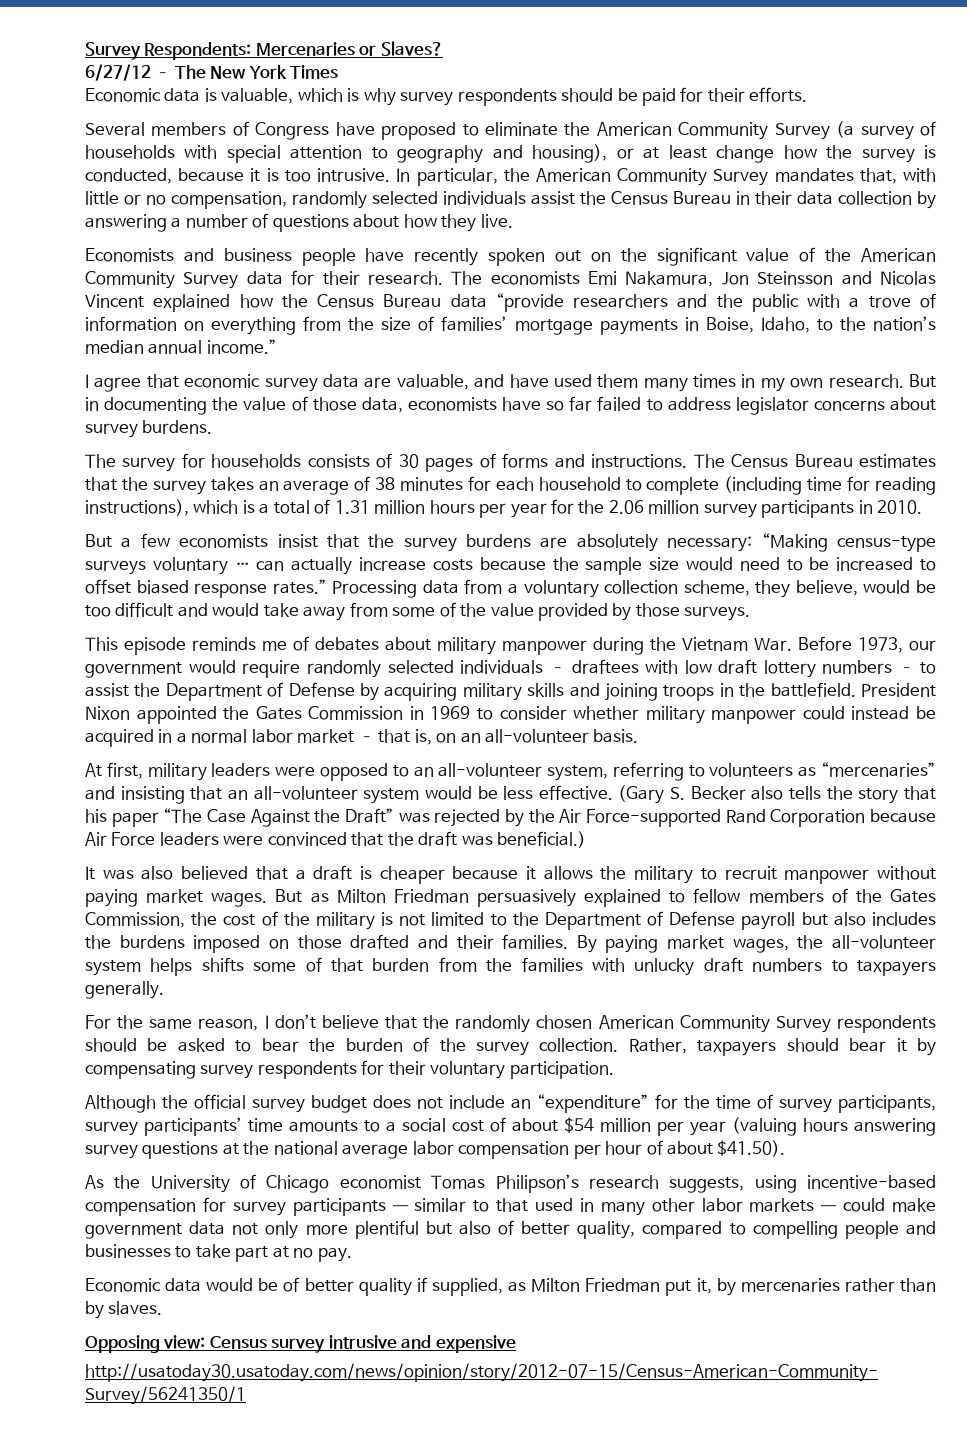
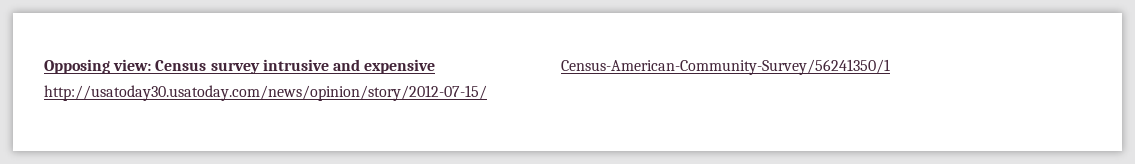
[85,41,443,60] [85,64,339,81] [85,87,808,106] [85,121,936,140] [85,144,936,163] [85,168,937,186] [85,191,936,209] [85,213,513,232] [85,247,937,266] [85,270,936,289] [85,293,936,312] [85,316,937,335] [85,339,277,354] [85,374,936,392] [85,396,936,415] [85,420,213,438] [85,453,937,472] [85,476,937,495] [85,499,923,518] [85,533,936,552] [85,557,936,575] [85,579,936,598] [85,602,751,621] [85,636,936,655] [85,659,936,678] [85,682,936,701] [85,706,936,724] [85,729,639,747] [85,762,937,781] [85,785,937,804] [85,808,936,827] [85,831,587,848] [85,865,937,884] [85,888,936,907] [85,911,936,930] [85,934,936,953] [85,957,936,976] [85,981,164,999] [85,1014,937,1033] [85,1037,936,1056] [85,1060,614,1079] [85,1094,937,1113] [85,1117,937,1136] [85,1140,786,1159] [85,1174,937,1193] [85,1197,936,1216] [85,1220,937,1239] [85,1244,352,1262] [85,1277,937,1296] [85,1301,163,1319] Survey Respondents: Mercenaries or Slaves? // 6/27/12 – The New York Times // Economic data is valuable, which is why survey respondents should be paid for their efforts. // Several members of Congress have proposed to eliminate the American Community Survey (a survey of households with special attention to geography and housing), or at least change how the survey is conducted, because it is too intrusive. In particular, the American Community Survey mandates that, with little or no compensation, randomly selected individuals assist the Census Bureau in their data collection by answering a number of questions about how they live. // Economists and business people have recently spoken out on the significant value of the American Community Survey data for their research. The economists Emi Nakamura, Jon Steinsson and Nicolas Vincent explained how the Census Bureau data “provide researchers and the public with a trove of information on everything from the size of families’ mortgage payments in Boise, Idaho, to the nation’s median annual income.” // I agree that economic survey data are valuable, and have used them many times in my own research. But in documenting the value of those data, economists have so far failed to address legislator concerns about survey burdens. // The survey for households consists of 30 pages of forms and instructions. The Census Bureau estimates that the survey takes an average of 38 minutes for each household to complete (including time for reading instructions), which is a total of 1.31 million hours per year for the 2.06 million survey participants in 2010. // But a few economists insist that the survey burdens are absolutely necessary: “Making census-type surveys voluntary … can actually increase costs because the sample size would need to be increased to offset biased response rates.” Processing data from a voluntary collection scheme, they believe, would be too difficult and would take away from some of the value provided by those surveys. // This episode reminds me of debates about military manpower during the Vietnam War. Before 1973, our government would require randomly selected individuals – draftees with low draft lottery numbers – to assist the Department of Defense by acquiring military skills and joining troops in the battlefield. President Nixon appointed the Gates Commission in 1969 to consider whether military manpower could instead be acquired in a normal labor market – that is, on an all-volunteer basis. // At first, military leaders were opposed to an all-volunteer system, referring to volunteers as “mercenaries” and insisting that an all-volunteer system would be less effective. (Gary S. Becker also tells the story that his paper “The Case Against the Draft” was rejected by the Air Force-supported Rand Corporation because Air Force leaders were convinced that the draft was beneficial.) // It was also believed that a draft is cheaper because it allows the military to recruit manpower without paying market wages. But as Milton Friedman persuasively explained to fellow members of the Gates Commission, the cost of the military is not limited to the Department of Defense payroll but also includes the burdens imposed on those drafted and their families. By paying market wages, the all-volunteer system helps shifts some of that burden from the families with unlucky draft numbers to taxpayers generally. // For the same reason, I don’t believe that the randomly chosen American Community Survey respondents should be asked to bear the burden of the survey collection. Rather, taxpayers should bear it by compensating survey respondents for their voluntary participation. // Although the official survey budget does not include an “expenditure” for the time of survey participants, survey participants’ time amounts to a social cost of about $54 million per year (valuing hours answering survey questions at the national average labor compensation per hour of about $41.50). // As the University of Chicago economist Tomas Philipson’s research suggests, using incentive-based compensation for survey participants — similar to that used in many other labor markets — could make government data not only more plentiful but also of better quality, compared to compelling people and businesses to take part at no pay. // Economic data would be of better quality if supplied, as Milton Friedman put it, by mercenaries rather than by slaves. // -> (44, 66) none

